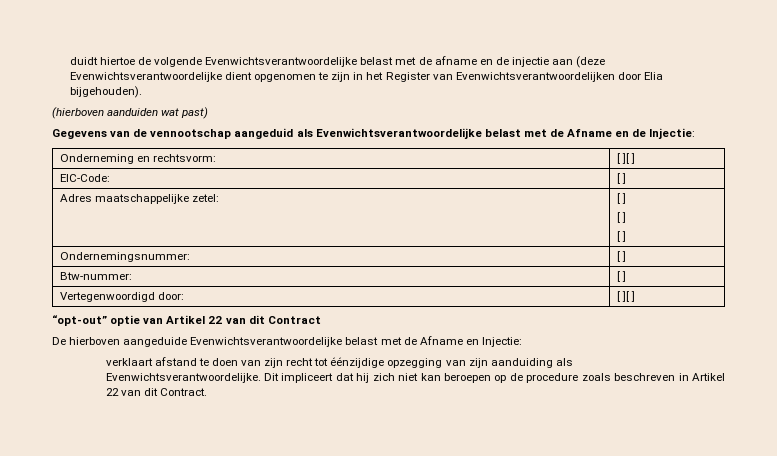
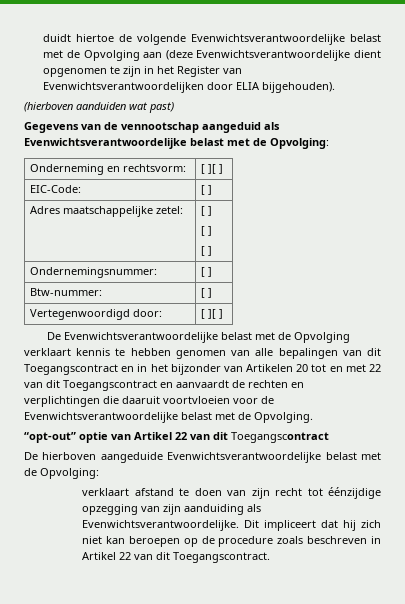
[434,56,550,67] afname en de injectie -> [83,50,140,61] Opvolging
[644,72,664,80] Elia -> [236,82,261,90] ELIA
[567,128,696,139] Afname en de Injectie: -> [270,138,329,149] Opvolging:
(635, 296) none -> [46,332,350,343] [24,348,382,359] [24,364,382,375] [24,380,304,391] [24,396,274,407] [24,412,313,423] // De Evenwichtsverantwoordelijke belast met de Opvolging verklaart kennis te hebben genomen van alle bepalingen van dit Toegangscontract en in het bijzonder van Artikelen 20 tot en met 22 van dit Toegangscontract en aanvaardt de rechten en verplichtingen die daaruit voortvloeien voor de Evenwichtsverantwoordelijke belast met de Opvolging.
[267,316,321,324] Contract -> [231,432,329,443] Toegangscontract
[419,336,522,347] Afname en Injectie: -> [40,468,99,479] Opvolging:
[159,388,207,396] Contract. -> [173,552,271,563] Toegangscontract.

